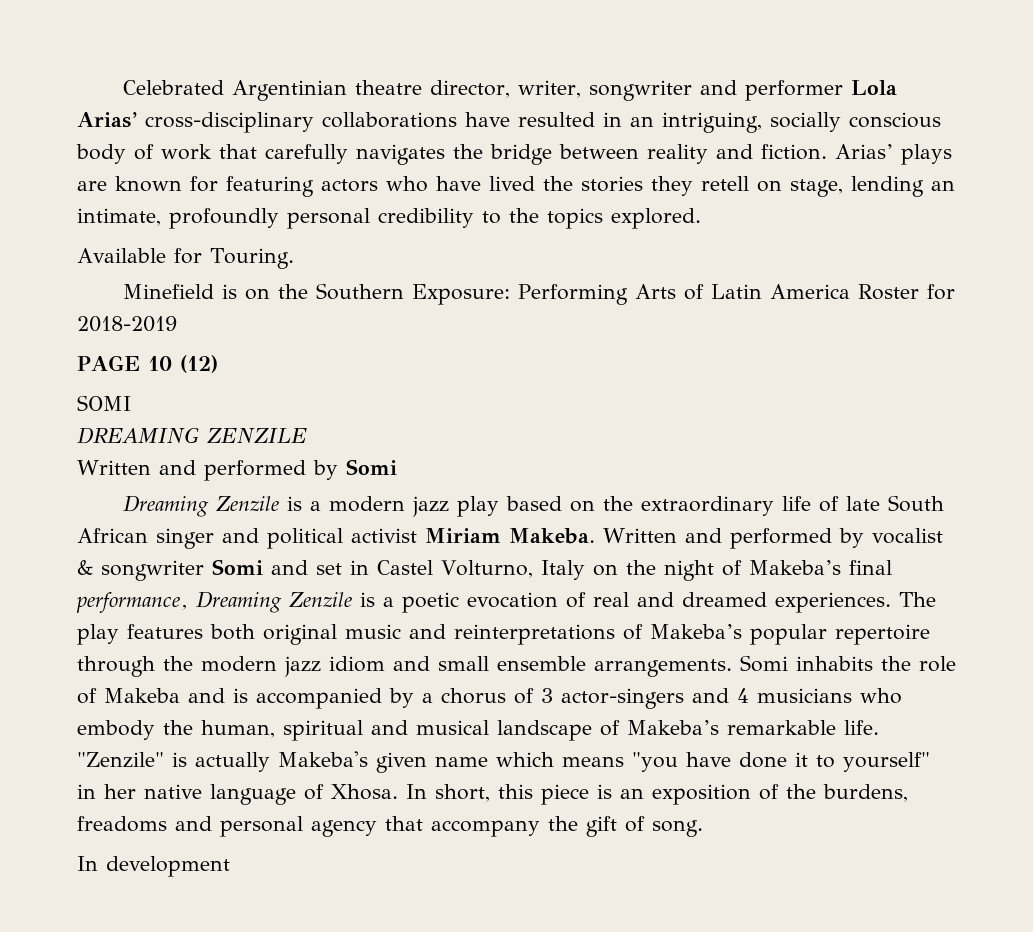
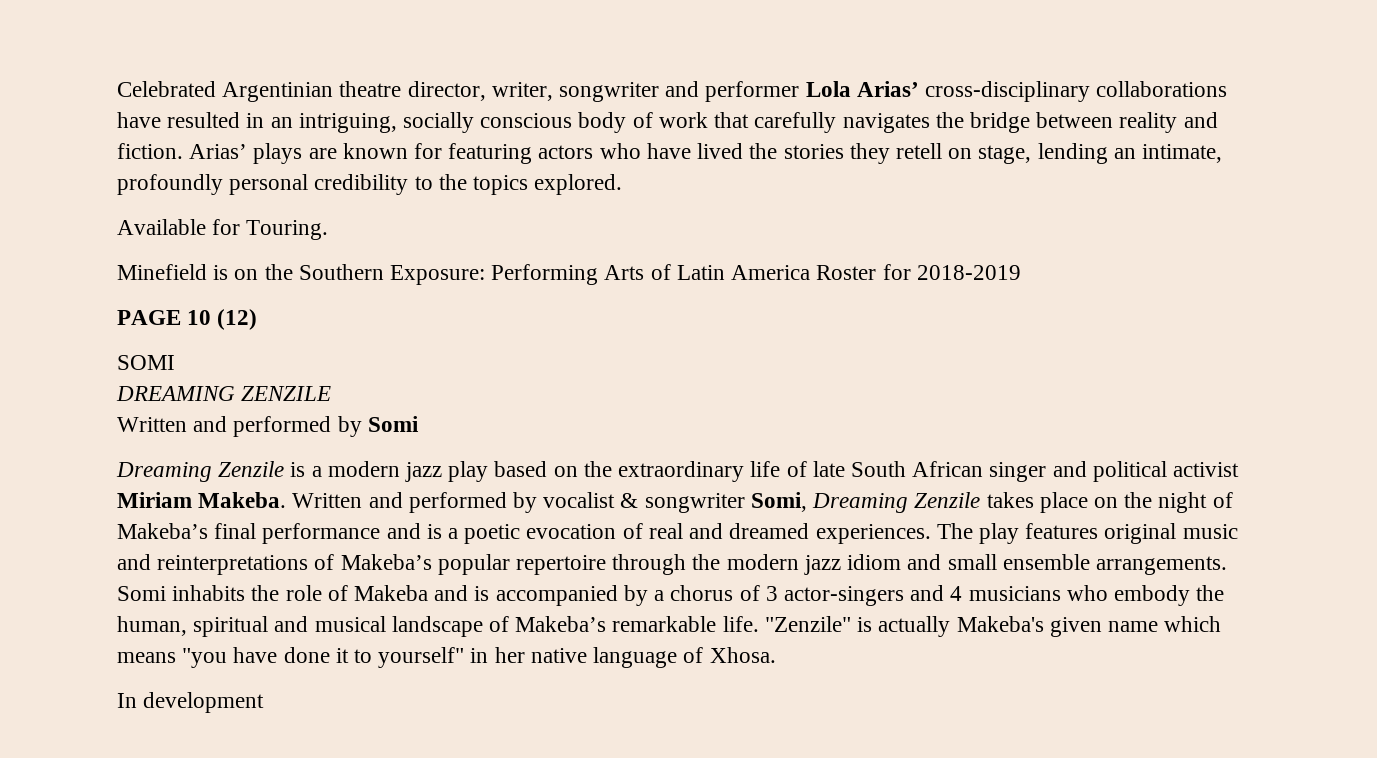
[212,559,585,580] Somi and set in Castel Volturno, Italy -> [750,492,1088,513] Somi, Dreaming Zenzile takes place
[76,591,352,613] performance, Dreaming Zenzile -> [262,523,421,544] performance and
[210,624,255,640] both -> (1099, 531) none
[406,784,908,805] [77,816,703,837] In short, this piece is an exposition of the burdens, freadoms and personal agency that accompany the gift of song. -> (776, 655) none

